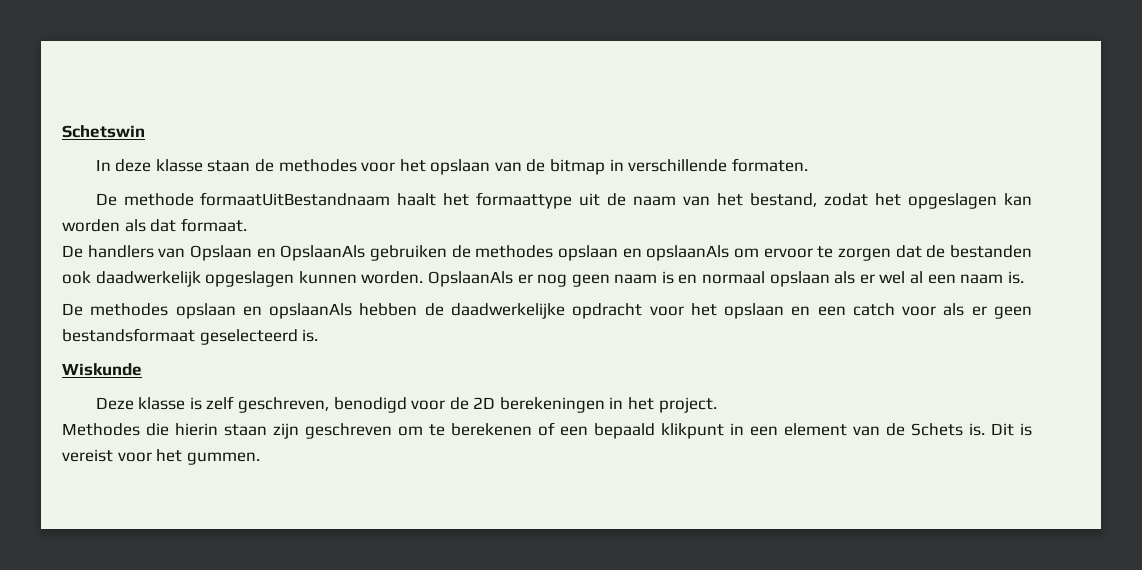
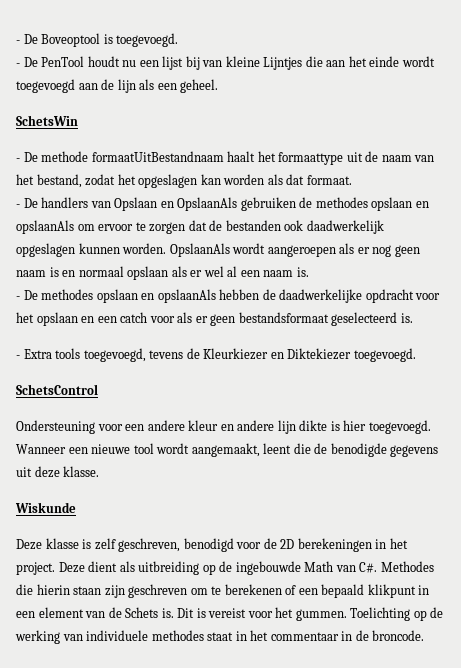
[62,125,145,138] [95,158,808,175] Schetswin // In deze klasse staan de methodes voor het opslaan van de bitmap in verschillende formaten. // -> [16,33,179,47] [16,56,435,70] [16,79,219,93] [16,115,78,126] [16,158,20,162] - De Boveoptool is toegevoegd. // - De PenTool houdt nu een lijst bij van kleine Lijntjes die aan het einde wordt toegevoegd aan de lijn als een geheel. // SchetsWin // -
(247, 225) none -> [16,204,20,208] -
(513, 279) none -> [232,243,355,257] wordt aangeroepen als
(1024, 277) none -> [16,296,20,300] -
(319, 335) none -> [16,348,416,362] [16,384,98,395] [16,420,431,434] [16,443,439,457] [16,466,100,478] // - Extra tools toegevoegd, tevens de Kleurkiezer en Diktekiezer toegevoegd. // SchetsControl // Ondersteuning voor een andere kleur en andere lijn dikte is hier toegevoegd. Wanneer een nieuwe tool wordt aangemaakt, leent die de benodigde gegevens uit deze klasse.
(717, 405) // -> [58,561,378,575] Deze dient als uitbreiding op de ingebouwde Math van C#.
(260, 458) none -> [350,607,444,621] [15,630,425,644] Toelichting op de werking van individuele methodes staat in het commentaar in de broncode.

